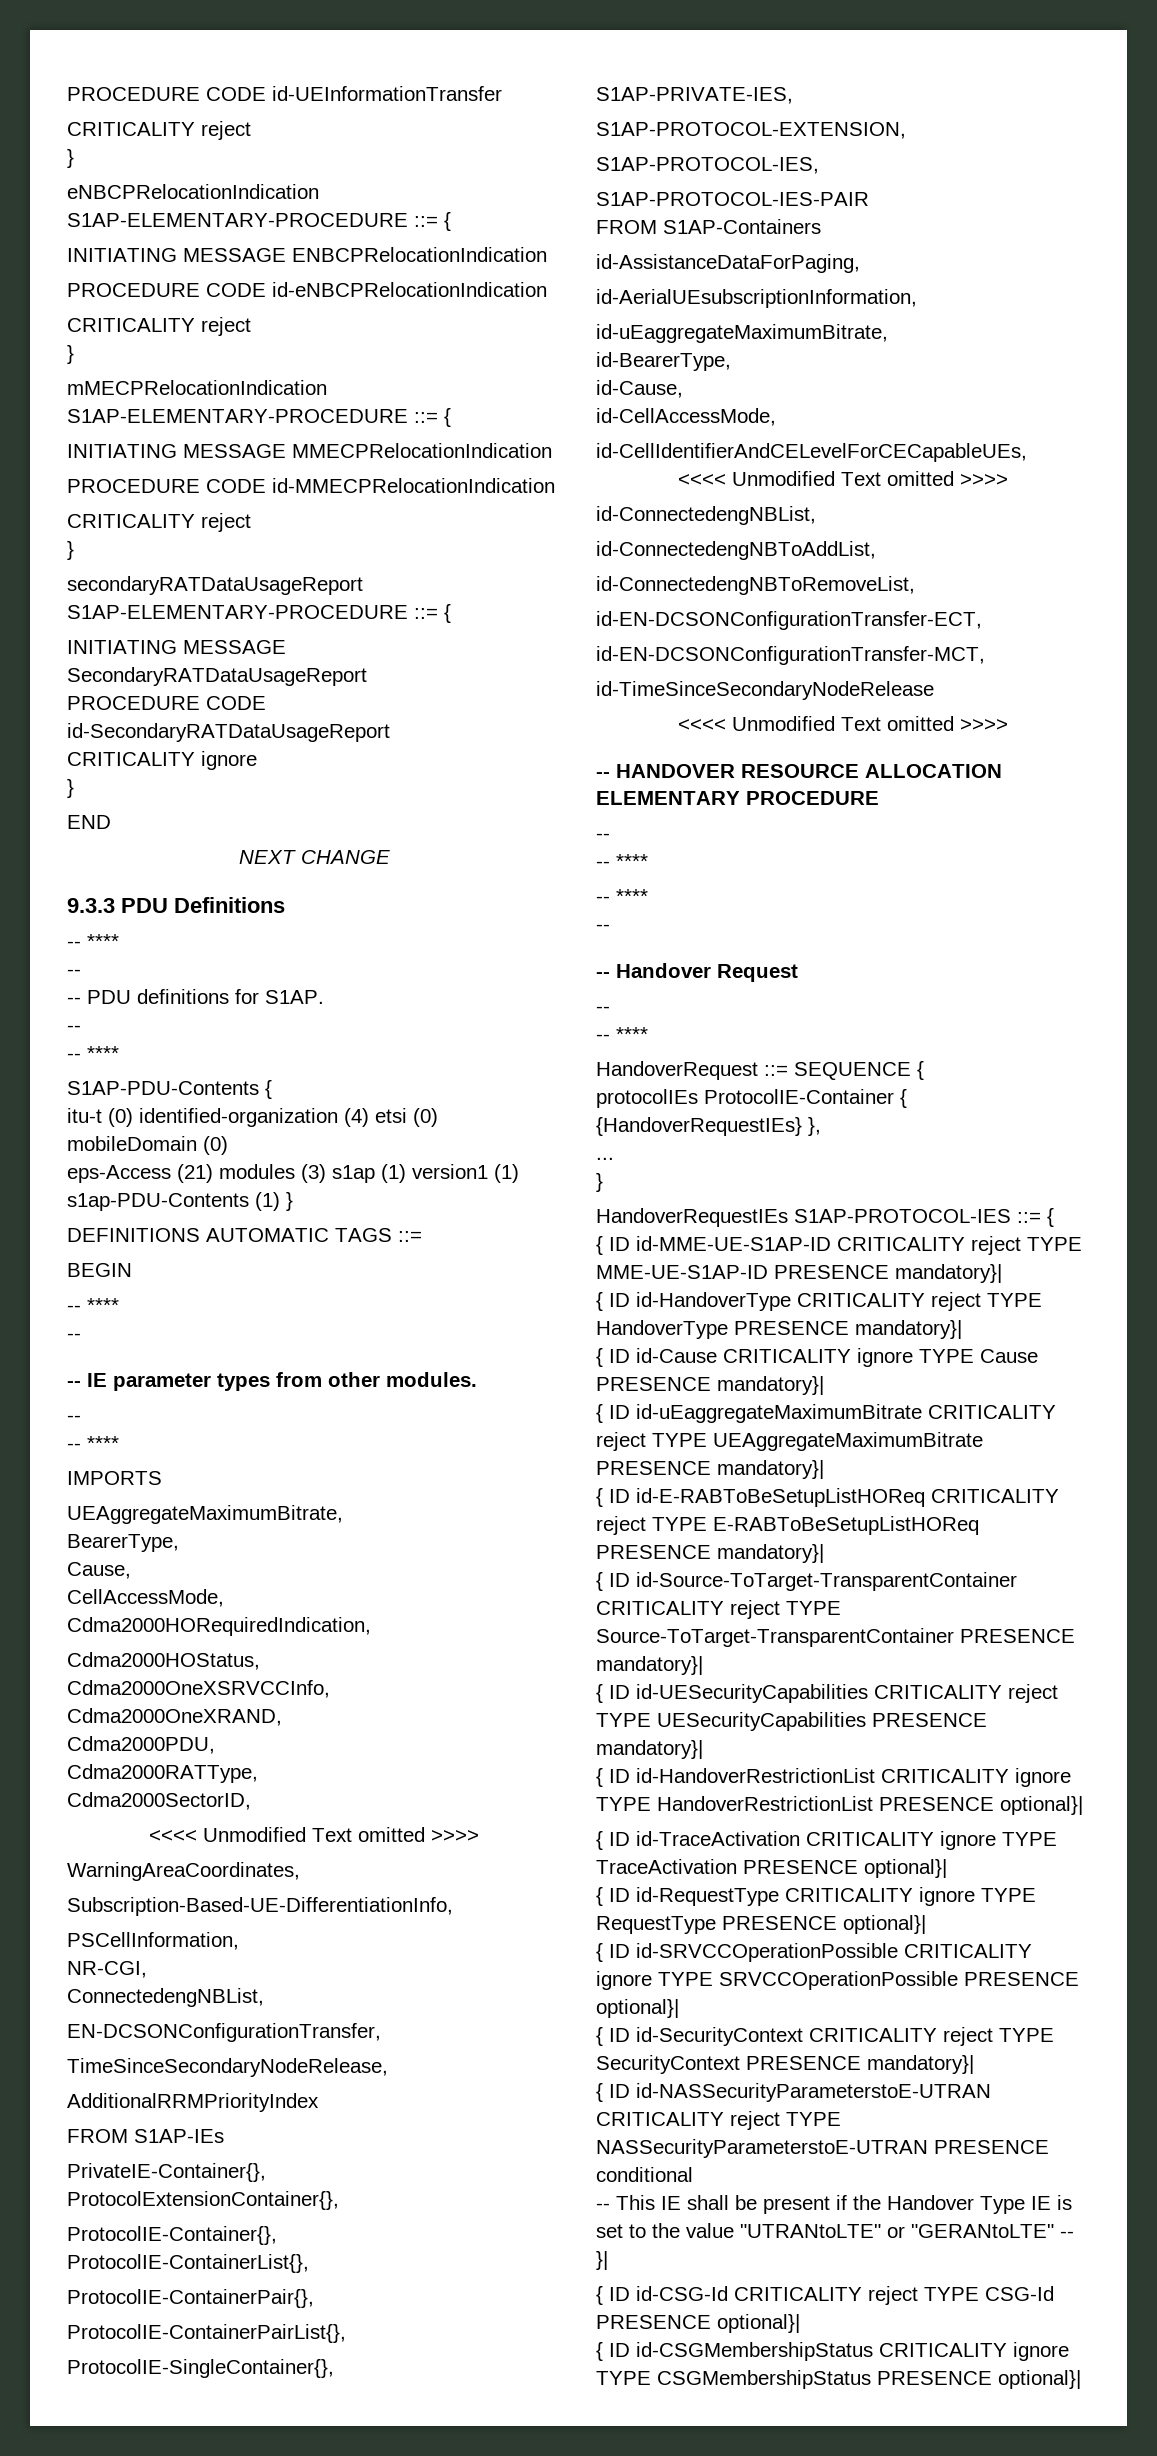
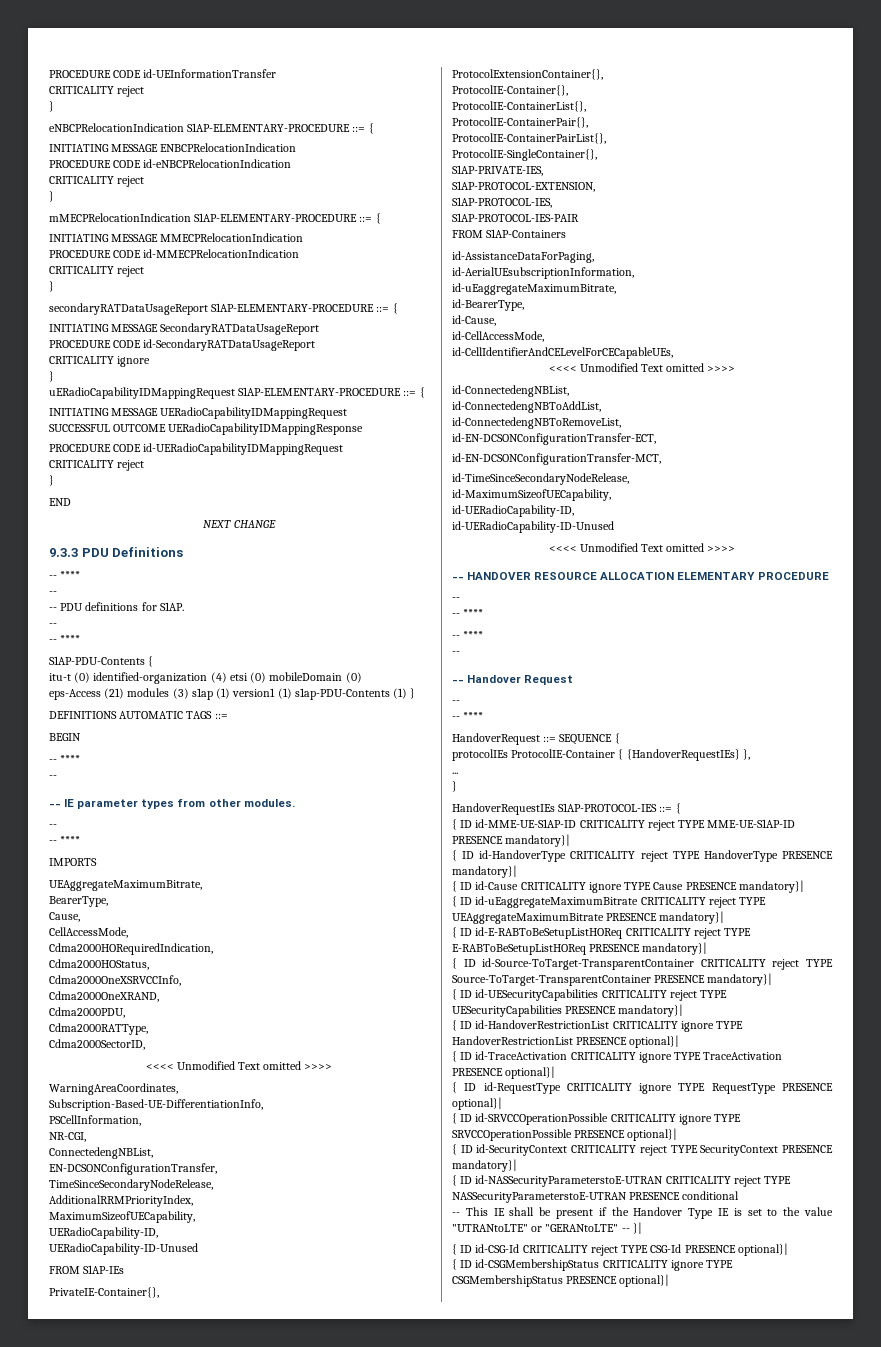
(74, 788) none -> [49,387,425,399] [49,407,348,419] [49,423,364,435] [49,443,344,455] [49,460,145,471] [49,475,54,486] // uERadioCapabilityIDMappingRequest S1AP-ELEMENTARY-PROCEDURE ::= { // INITIATING MESSAGE UERadioCapabilityIDMappingRequest // SUCCESSFUL OUTCOME UERadioCapabilityIDMappingResponse // PROCEDURE CODE id-UERadioCapabilityIDMappingRequest // CRITICALITY reject // }
[67,2093,319,2112] AdditionalRRMPriorityIndex -> [49,1195,193,1207] [49,1211,195,1223] [49,1227,158,1239] [49,1243,198,1255] AdditionalRRMPriorityIndex, // MaximumSizeofUECapability, // UERadioCapability-ID, // UERadioCapability-ID-Unused
[596,681,934,700] id-TimeSinceSecondaryNodeRelease -> [452,473,629,485] [452,489,611,501] [452,505,574,517] [452,521,614,533] id-TimeSinceSecondaryNodeRelease, // id-MaximumSizeofUECapability, // id-UERadioCapability-ID, // id-UERadioCapability-ID-Unused

